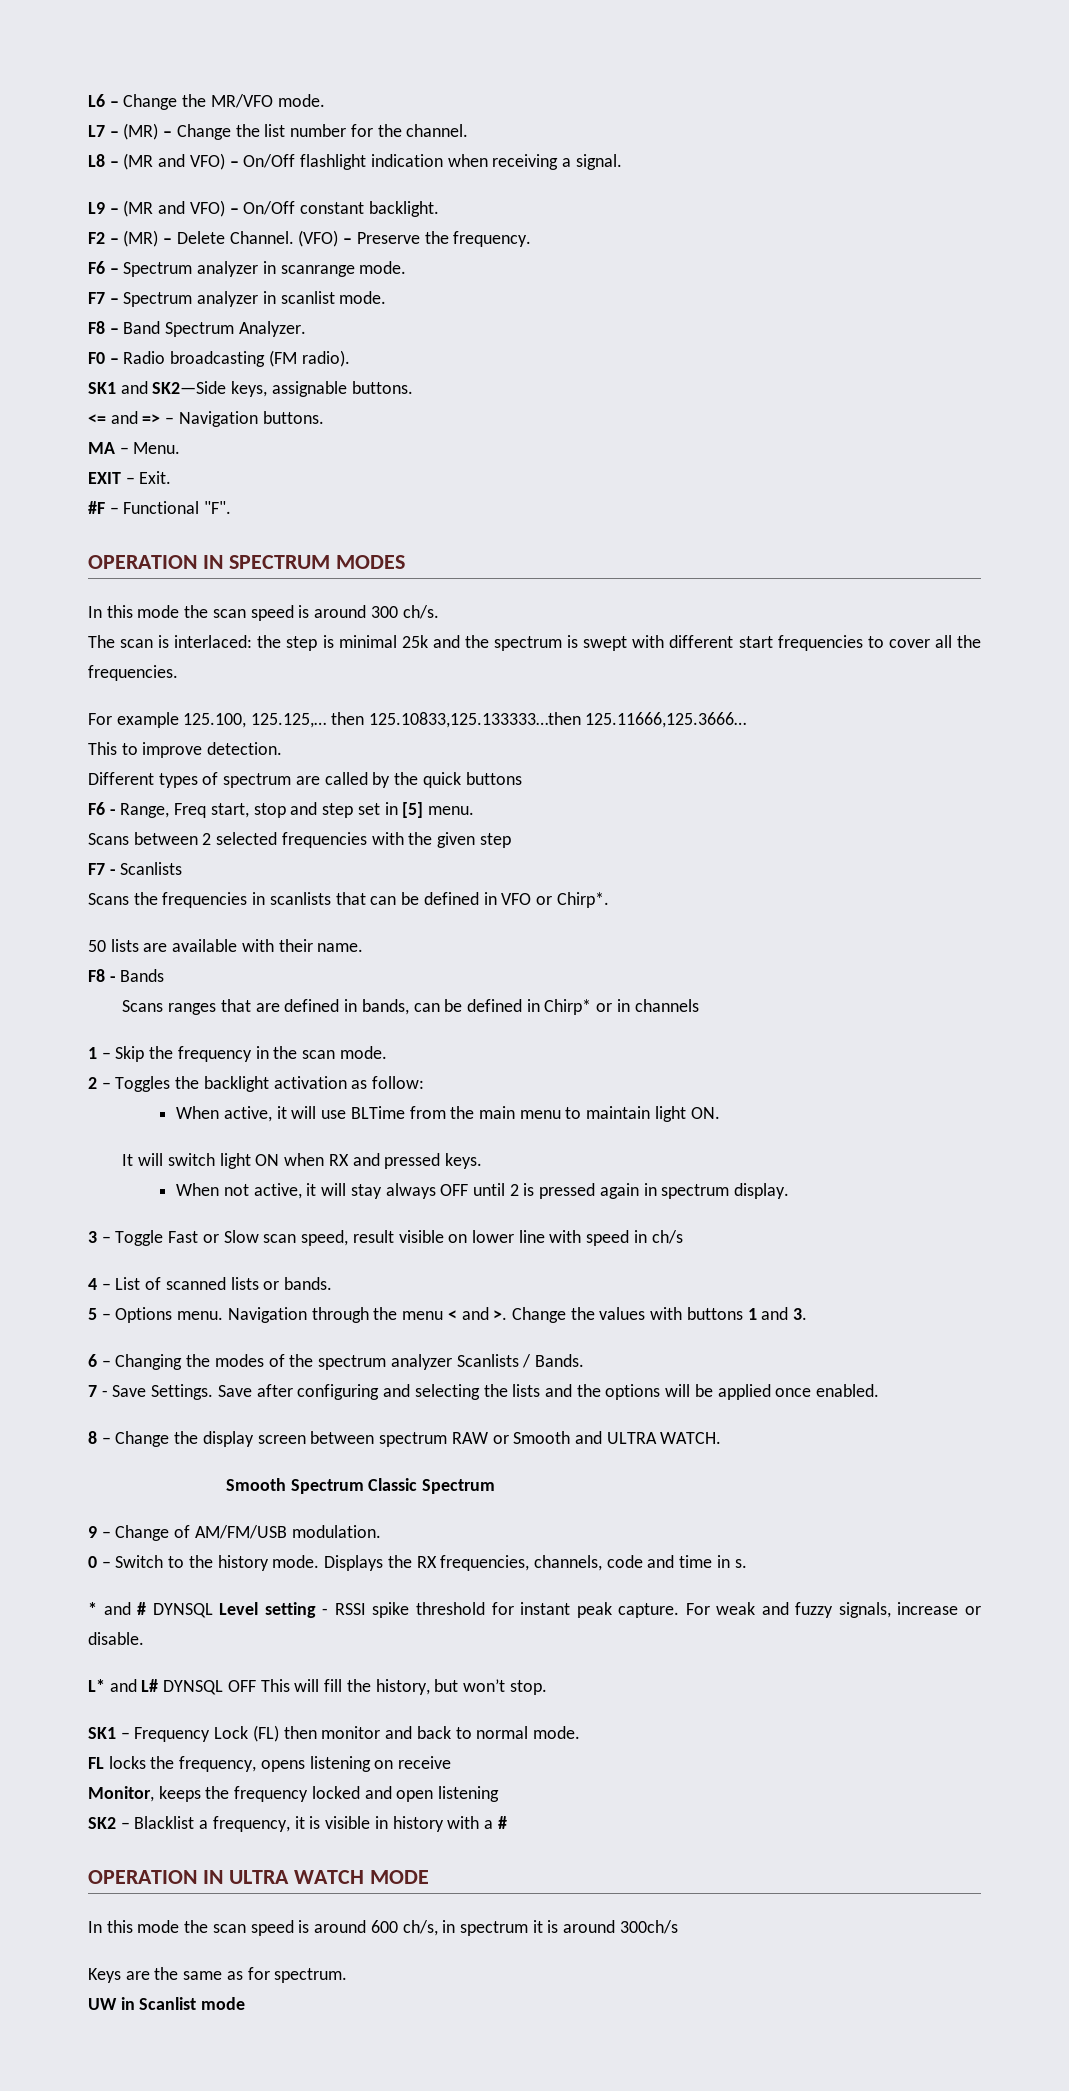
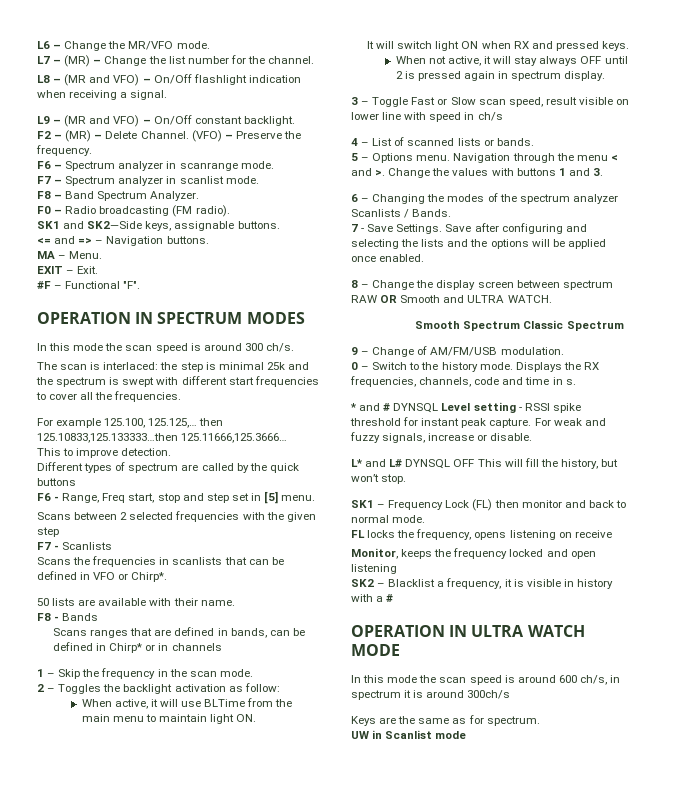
[492,1435,509,1444] or -> [380,295,398,303] OR

